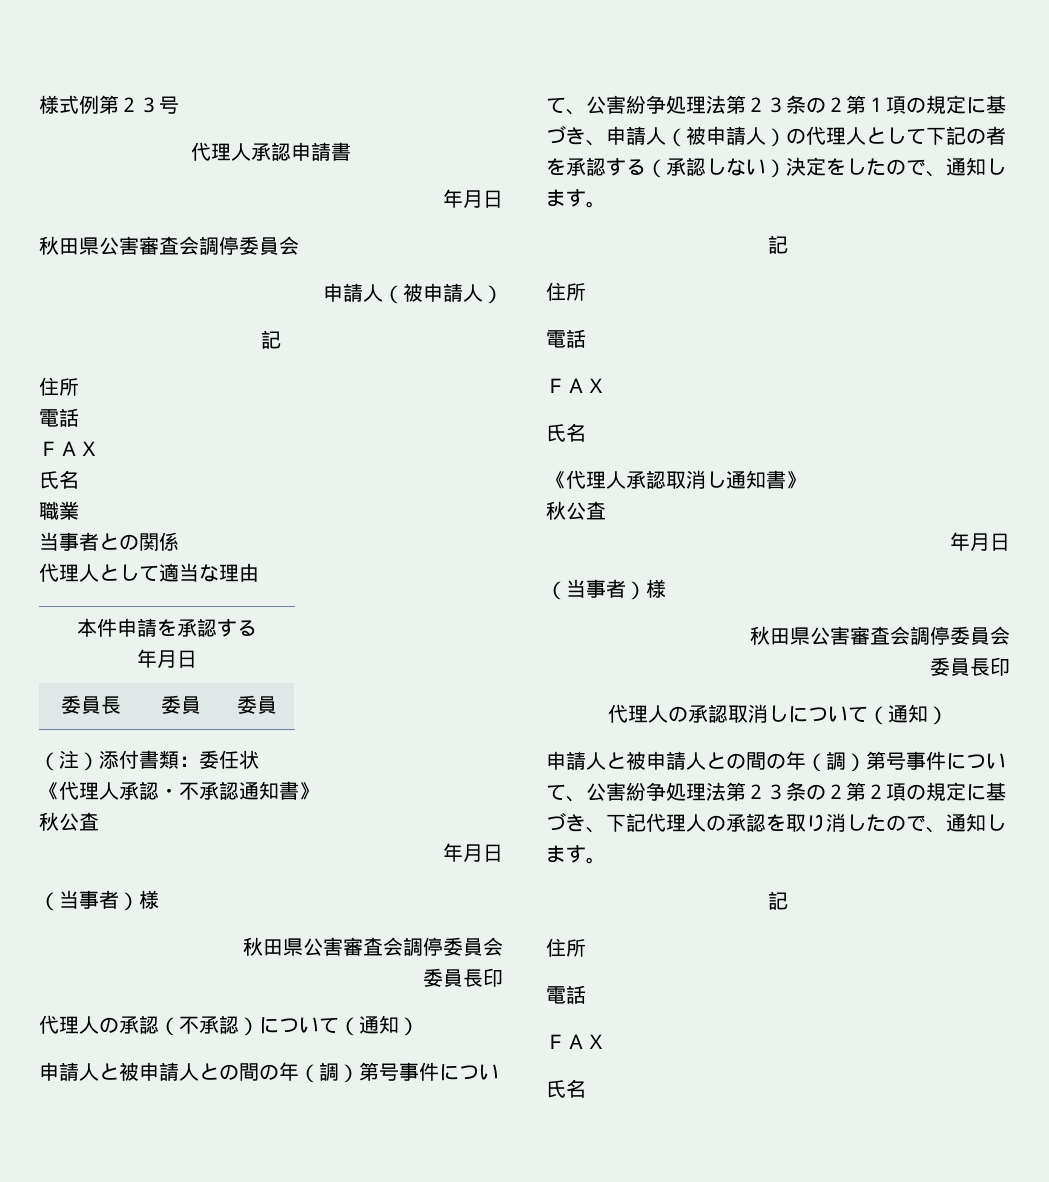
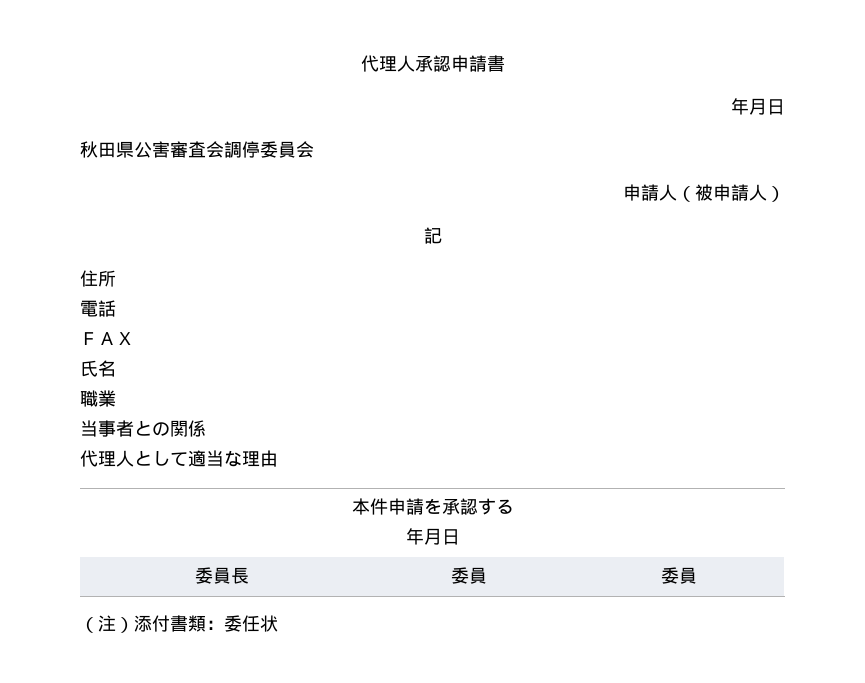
[39,95,179,114] 様式例第２３号 // -> (360, 63) none
[39,781,319,800] [39,812,99,831] [443,843,503,862] [39,890,159,911] [243,937,503,956] [423,968,503,987] [39,1015,419,1036] [39,1062,499,1083] [546,95,1006,115] [546,125,1006,147] [546,157,1006,178] [546,189,606,208] [768,235,788,254] [546,282,586,301] [546,329,586,348] [546,378,606,393] [546,423,586,442] [546,470,806,489] [546,501,606,520] [950,532,1010,551] [546,579,666,600] [750,626,1010,645] [930,657,1010,676] [608,704,948,725] [546,751,1006,772] [546,782,1006,802] [546,812,1006,833] [546,845,606,864] [768,891,788,910] [546,938,586,957] [546,985,586,1004] [546,1034,606,1049] [546,1079,586,1098] // 《代理人承認・不承認通知書》 // 秋公査 // 年月日 // （当事者）様 // 秋田県公害審査会調停委員会 // 委員長印 // 代理人の承認（不承認）について（通知） // 申請人と被申請人との間の年（調）第号事件について、公害紛争処理法第２３条の２第１項の規定に基づき、申請人（被申請人）の代理人として下記の者を承認する（承認しない）決定をしたので、通知します。 // 記 // 住所 // 電話 // ＦＡＸ // 氏名 // 《代理人承認取消し通知書》 // 秋公査 // 年月日 // （当事者）様 // 秋田県公害審査会調停委員会 // 委員長印 // 代理人の承認取消しについて（通知） // 申請人と被申請人との間の年（調）第号事件について、公害紛争処理法第２３条の２第２項の規定に基づき、下記代理人の承認を取り消したので、通知します。 // 記 // 住所 // 電話 // ＦＡＸ // 氏名 -> (278, 623) none

